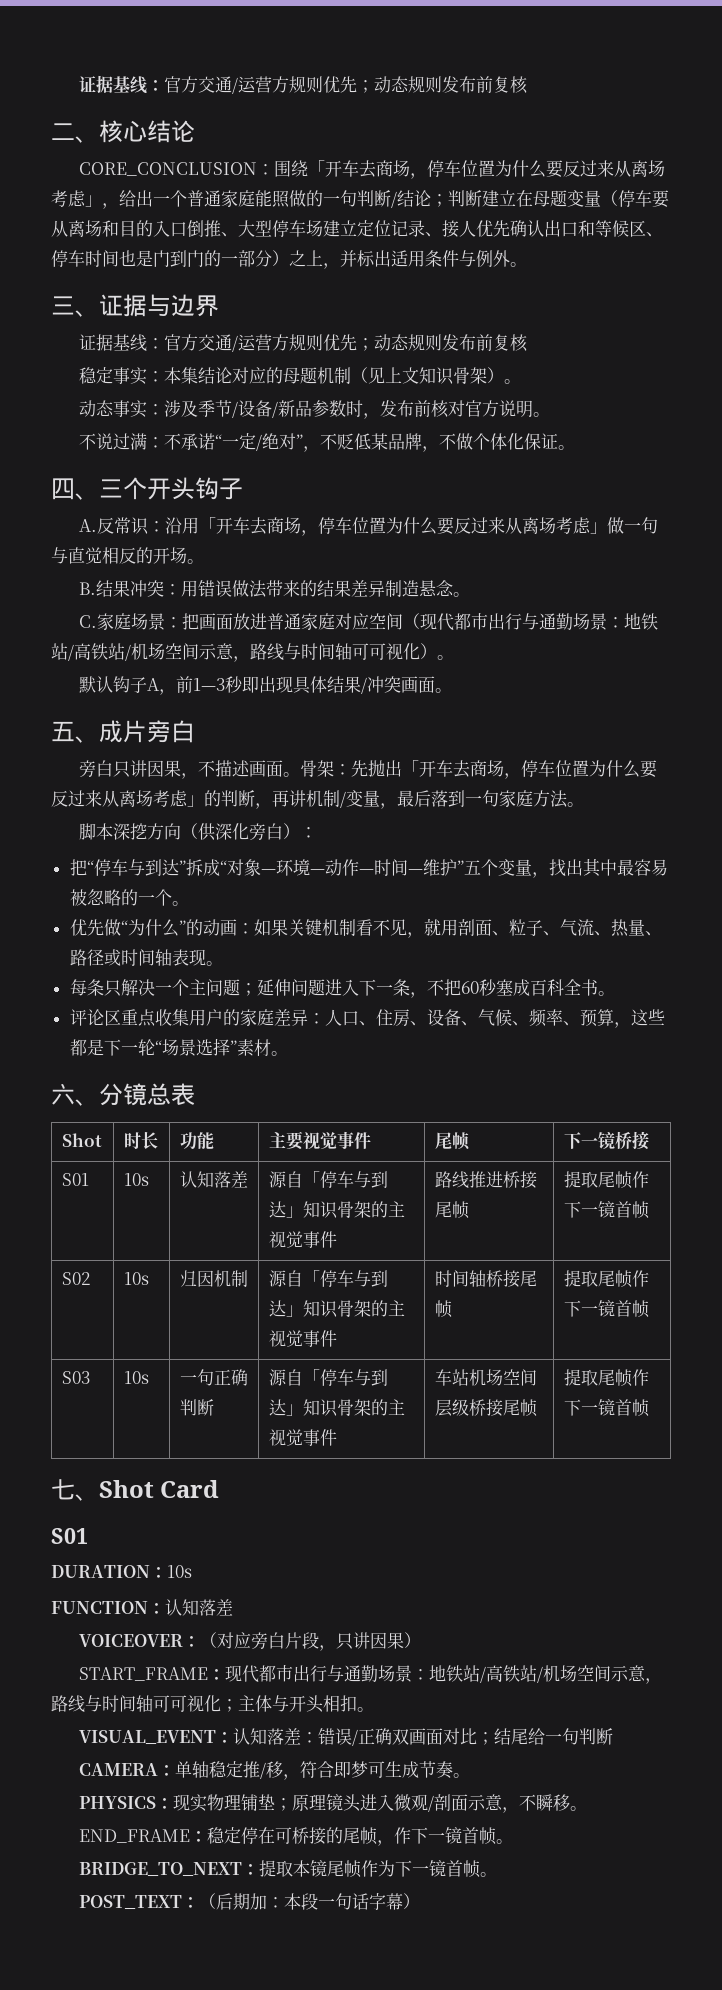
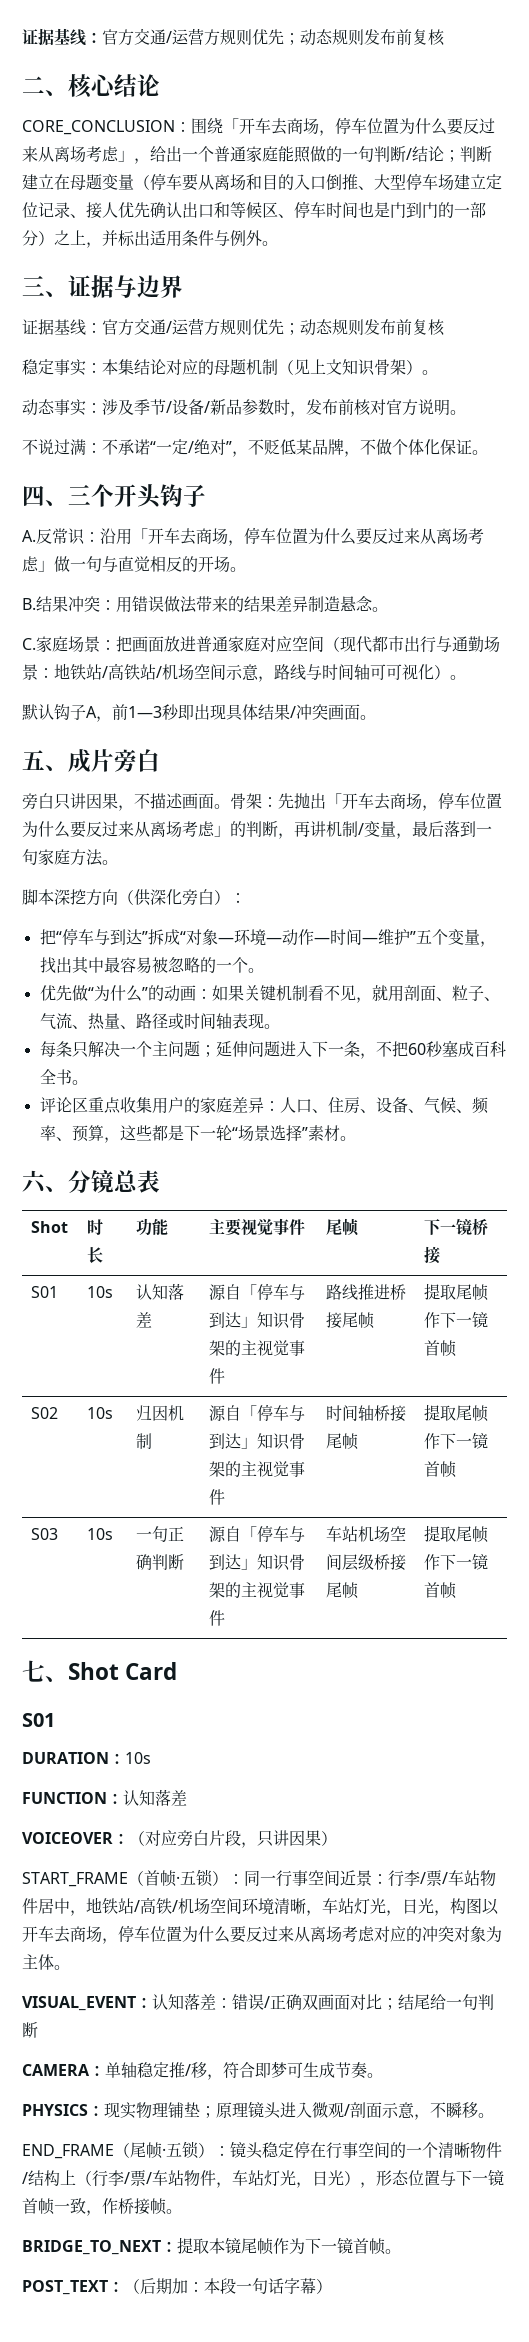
[207,1665,662,1684] [51,1695,357,1713] ：现代都市出行与通勤场景：地铁站/高铁站/机场空间示意，路线与时间轴可可视化；主体与开头相扣 -> [128,1869,496,1887] [22,1897,499,1916] [22,1925,502,1944] [22,1954,54,1970] （首帧·五锁）：同一行事空间近景：行李/票/车站物件居中，地铁站/高铁/机场空间环境清晰，车站灯光，日光，构图以开车去商场，停车位置为什么要反过来从离场考虑对应的冲突对象为主体
[189,1826,479,1846] ：稳定停在可桥接的尾帧，作下一镜首 -> [114,2141,502,2159] [22,2169,504,2188] [22,2198,150,2216] （尾帧·五锁）：镜头稳定停在行事空间的一个清晰物件/结构上（行李/票/车站物件，车站灯光，日光），形态位置与下一镜首帧一致，作桥接

